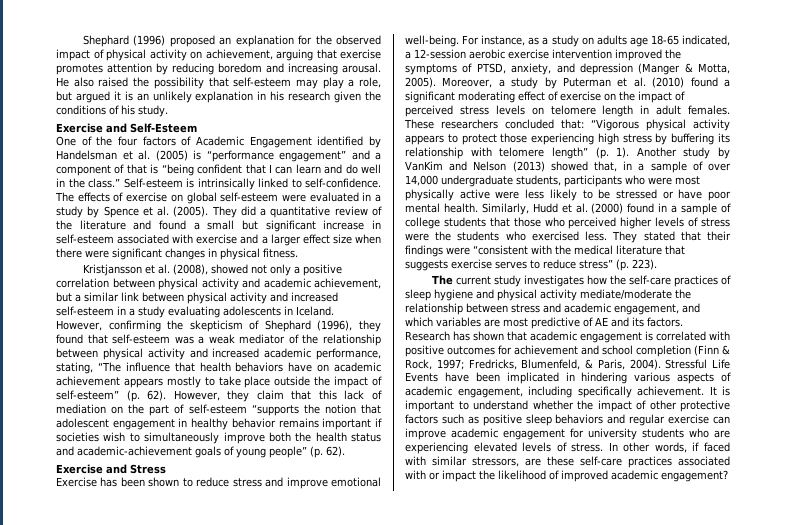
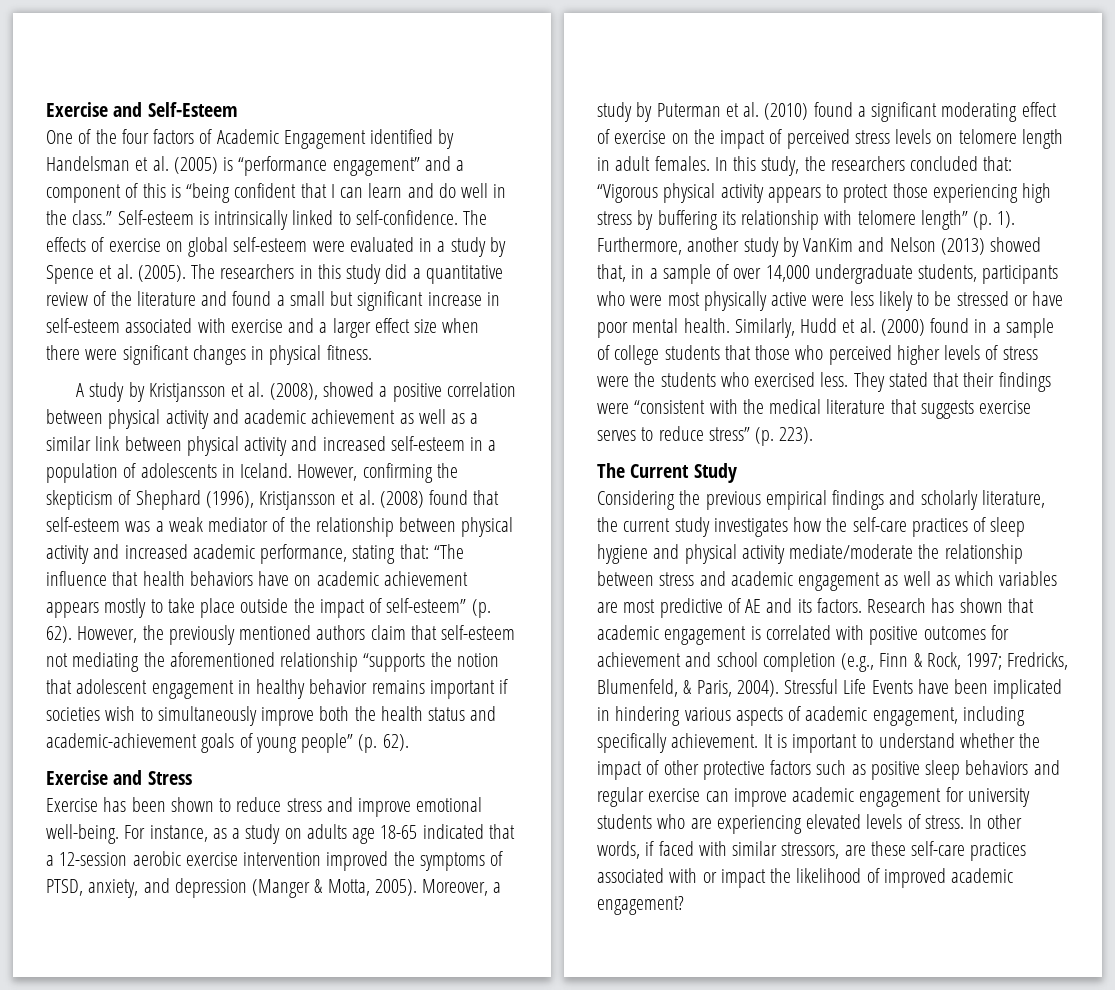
[82,35,381,47] [56,49,381,61] [56,63,381,75] [56,77,381,89] [56,91,381,103] [56,105,168,117] Shephard (1996) proposed an explanation for the observed impact of physical activity on achievement, arguing that exercise promotes attention by reducing boredom and increasing arousal. He also raised the possibility that self-esteem may play a role, but argued it is an unlikely explanation in his research given the conditions of his study. // -> (46, 109) none
[126,164,147,174] that -> [142,183,166,198] this
[211,206,237,218] They -> [191,264,382,284] The researchers in this study
(298, 253) none -> [76,382,145,402] A study by
[250,264,291,276] not only -> (374, 389) none
[314,278,381,289] [56,292,72,302] achievement, but -> [311,409,466,424] achievement as well as
[138,306,220,318] study evaluating -> [46,463,137,483] population of
[359,320,381,332] they -> [259,490,424,510] Kristjansson et al. (2008)
[56,362,93,374] stating, -> [352,544,429,564] stating that:
[227,390,382,402] [56,404,247,416] they claim that this lack of mediation on the part of self-esteem -> [142,625,516,645] [46,652,359,672] the previously mentioned authors claim that self-esteem not mediating the aforementioned relationship
[682,35,730,46] indicated, -> [422,824,515,839] indicated that
[404,119,434,129] These -> [714,156,826,176] In this study, the
[636,147,677,157] Another -> [597,237,740,255] Furthermore, another
(453, 280) none -> [630,463,737,483] [597,490,1045,510] [597,517,618,532] Current Study // Considering the previous empirical findings and scholarly literature, the
[614,303,700,315] engagement, and -> [798,571,950,591] engagement as well as
[694,345,719,356] (Finn -> [841,653,909,672] (e.g., Finn

